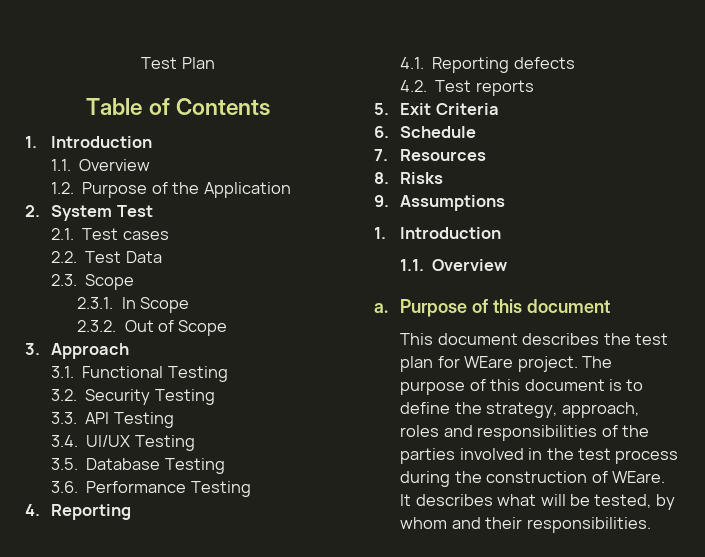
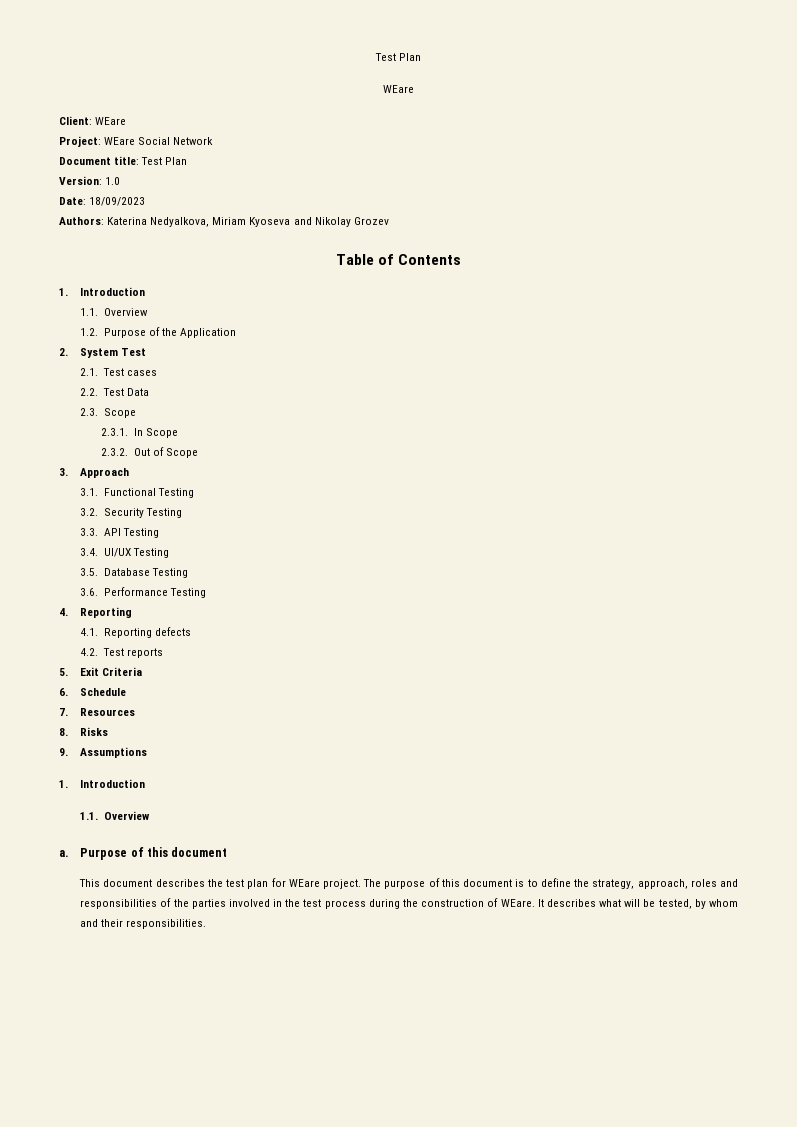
[141,57,215,69] Test Plan -> [374,53,422,61] [383,85,414,93] [59,116,127,125] [59,136,214,147] [59,156,188,165] [59,176,121,185] [59,197,146,206] [59,217,389,227] Test Plan // WEare // Client: WEare // Project: WEare Social Network // Document title: Test Plan // Version: 1.0 // Date: 18/09/2023 // Authors: Katerina Nedyalkova, Miriam Kyoseva and Nikolay Grozev

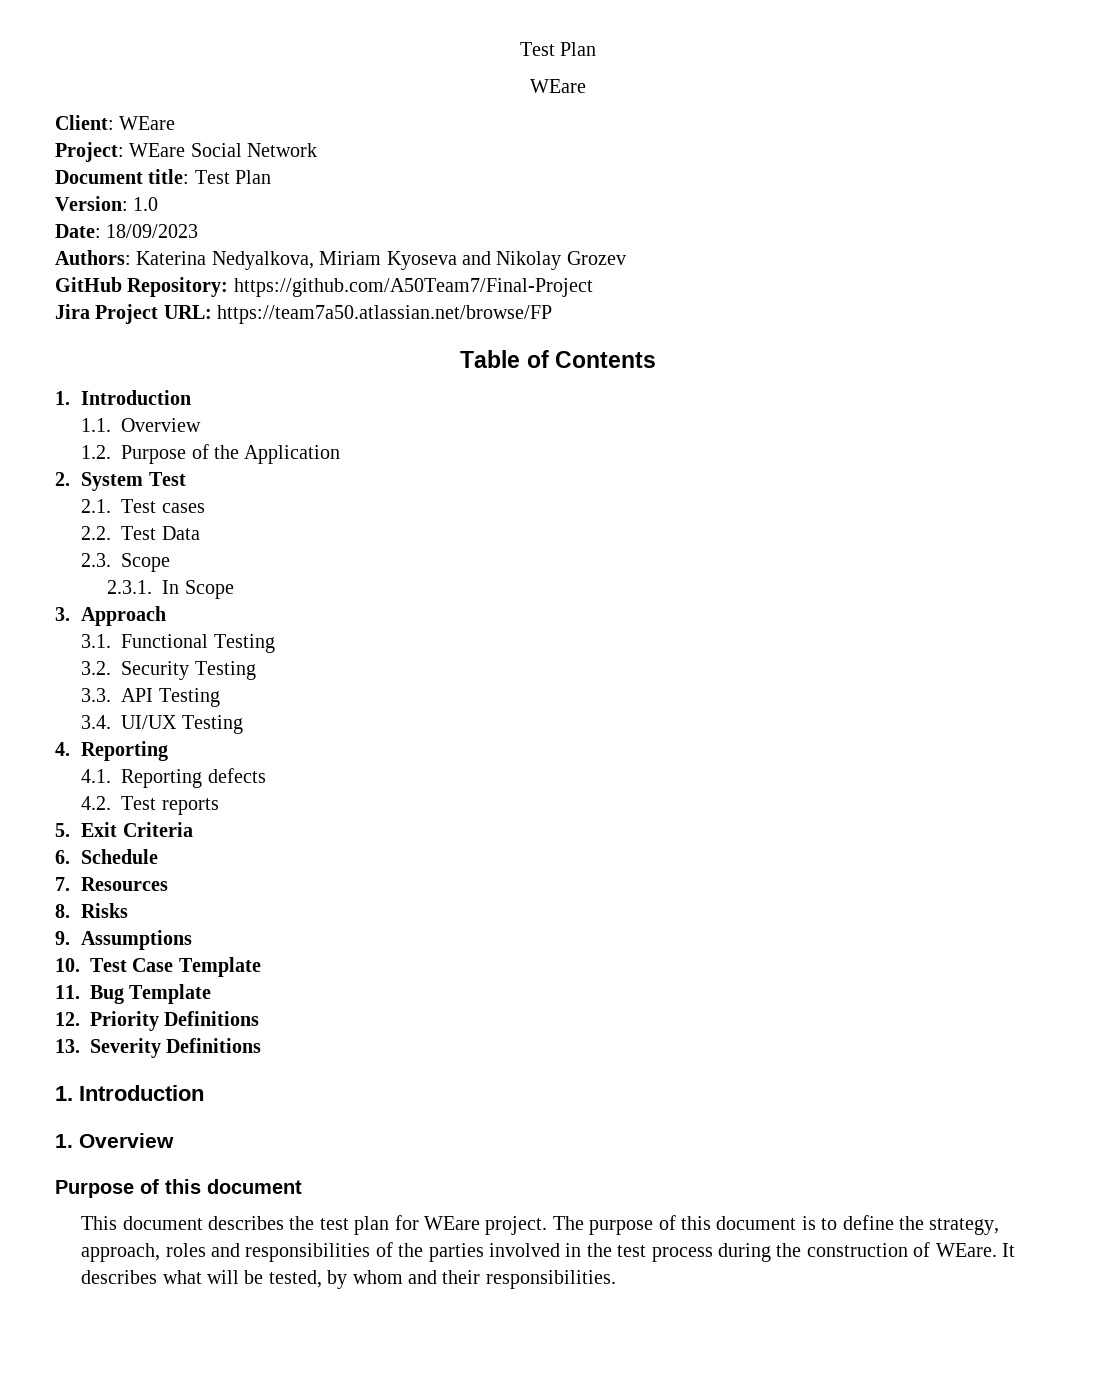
(389, 221) none -> [55,277,593,297] [55,304,553,324] // GitHub Repository: https://github.com/A50Team7/Final-Project // Jira Project URL: https://team7a50.atlassian.net/browse/FP
[101,447,199,458] // 2.3.2. Out of Scope -> (234, 589) none
[80,568,189,578] [80,587,207,598] // 3.5. Database Testing // 3.6. Performance Testing -> (243, 724) none
[59,779,146,788] [80,811,150,820] [59,850,69,857] // 1. Introduction // 1.1. Overview // a. -> [55,957,261,977] [55,984,212,1004] [55,1011,260,1031] [55,1038,262,1058] [55,1085,204,1101] [55,1133,174,1148] // 10. Test Case Template // 11. Bug Template // 12. Priority Definitions // 13. Severity Definitions // 1. Introduction // 1. Overview //

